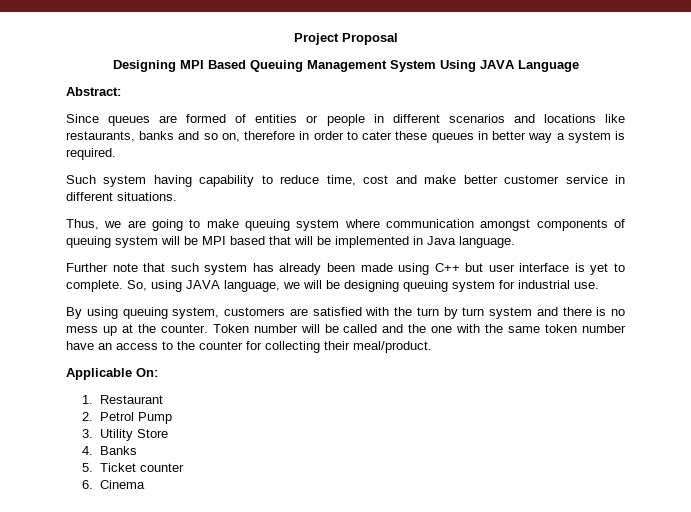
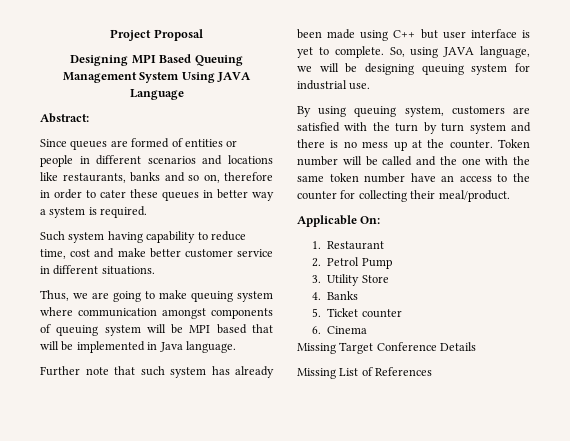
(145, 484) none -> [297,342,477,354] [297,367,433,379] // Missing Target Conference Details // Missing List of References

